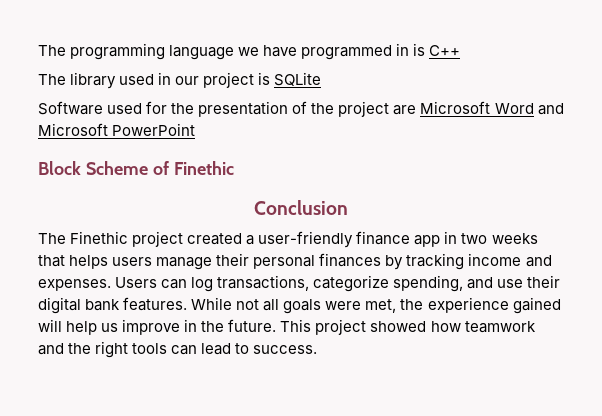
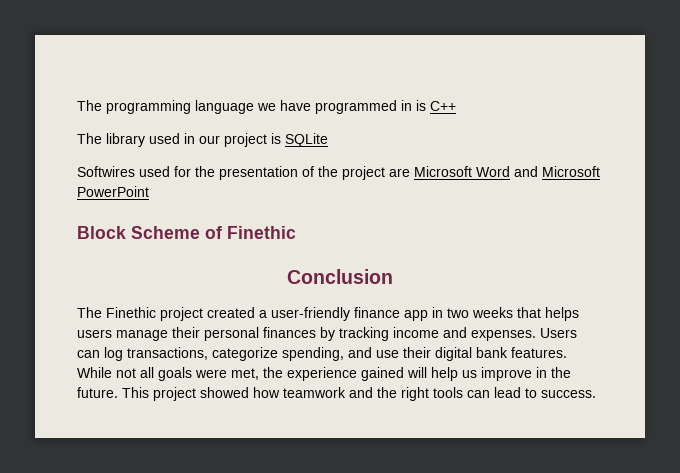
[38,101,103,115] Software -> [77,166,135,177] Softwires

